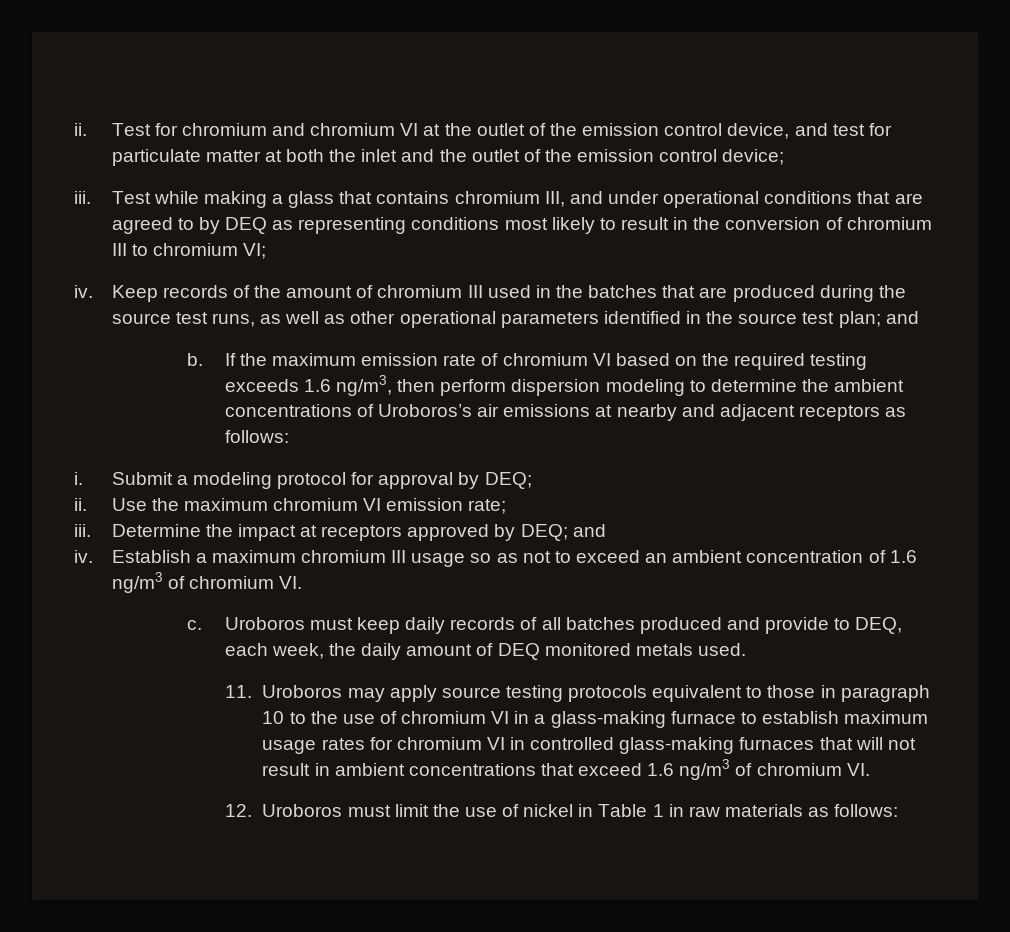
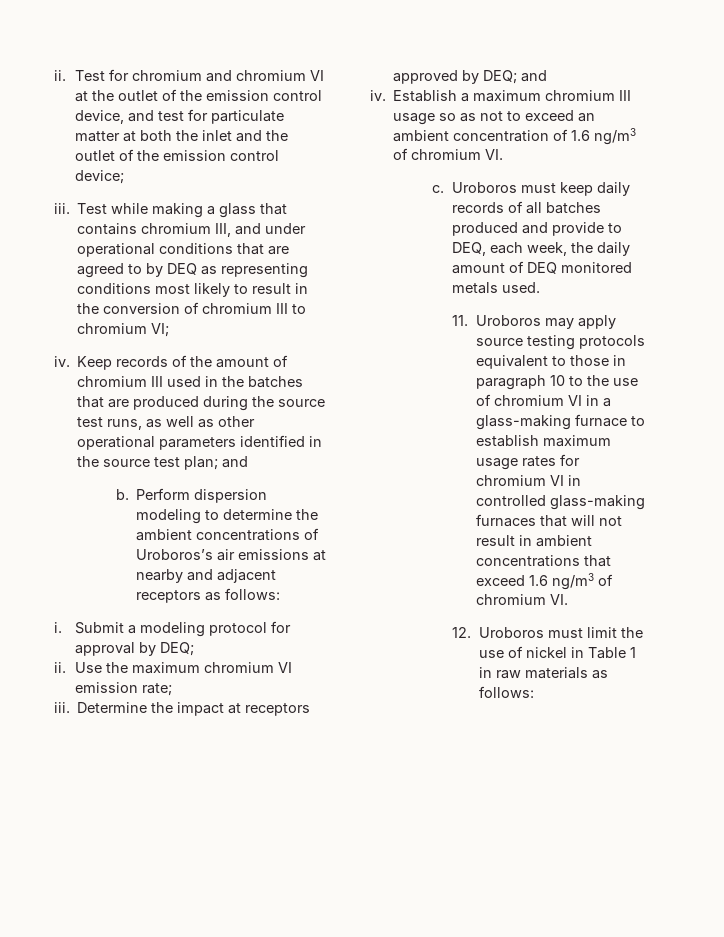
[224,353,868,370] [224,375,507,396] If the maximum emission rate of chromium VI based on the required testing exceeds 1.6 ng/m3, then perform -> [136,488,191,500] Perform

